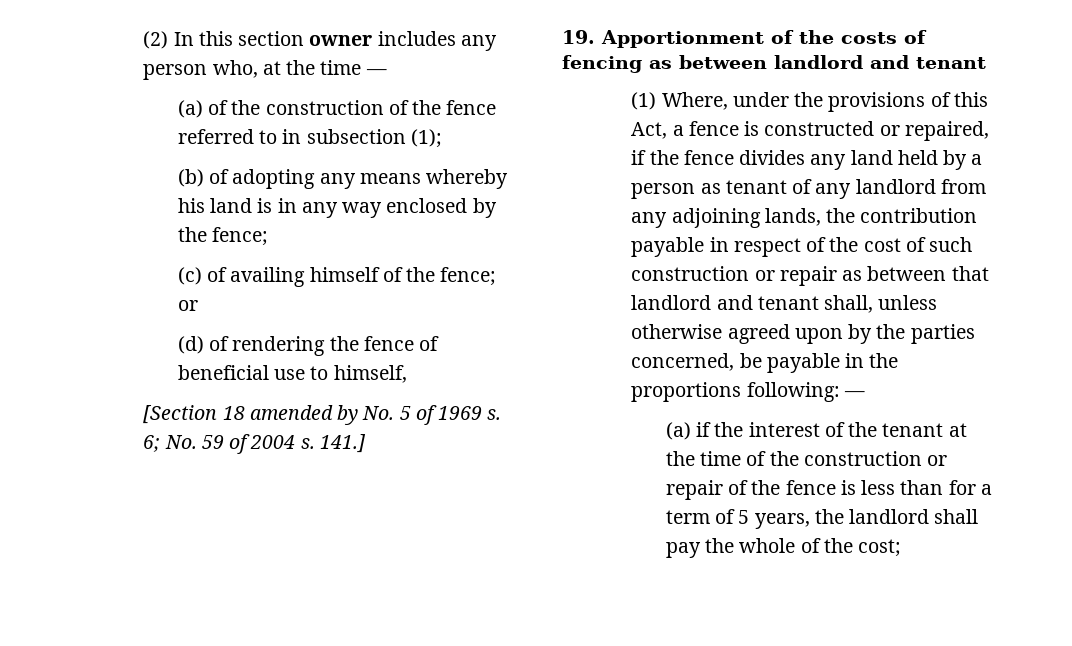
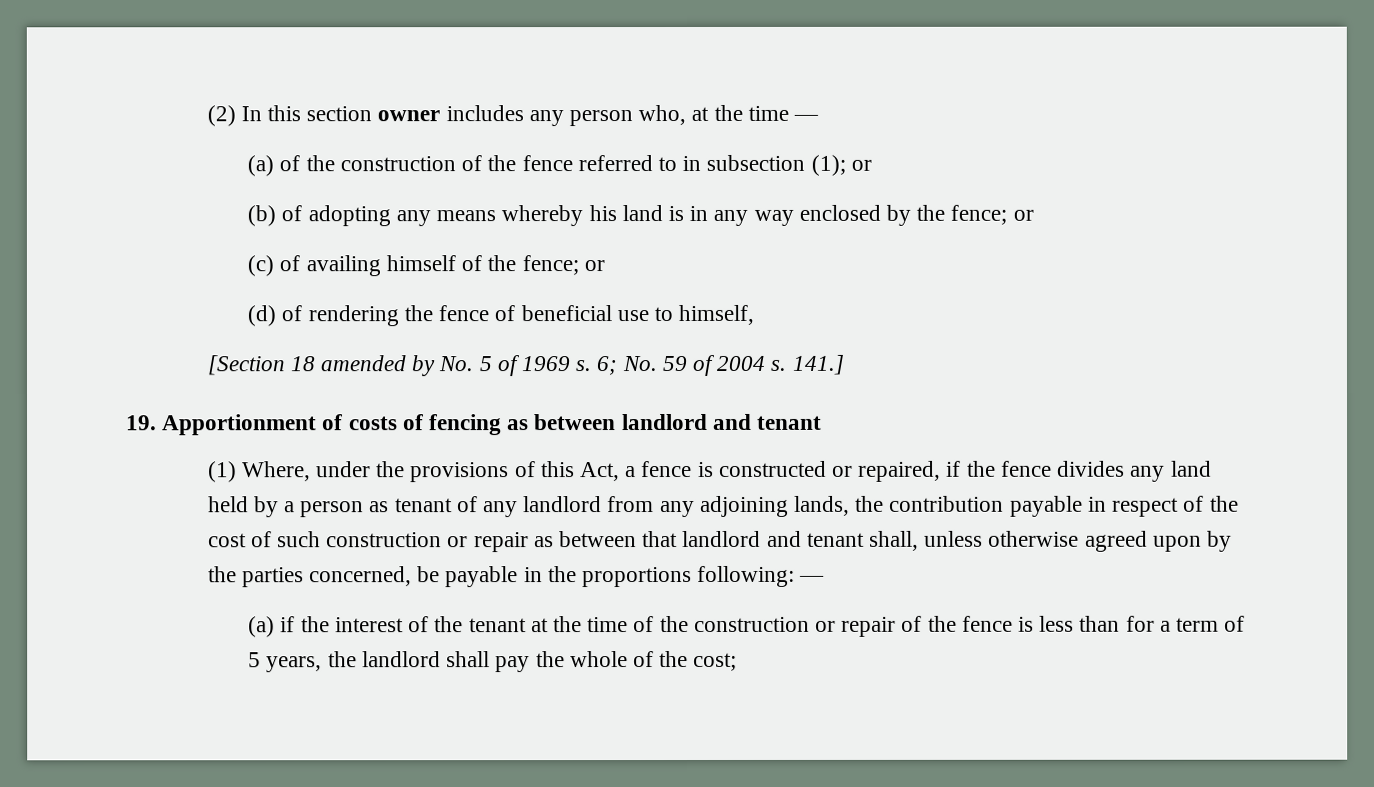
(442, 138) none -> [850,159,872,171] or
(269, 236) none -> [1012,209,1034,221] or
[799,30,834,44] the -> (344, 422) none

